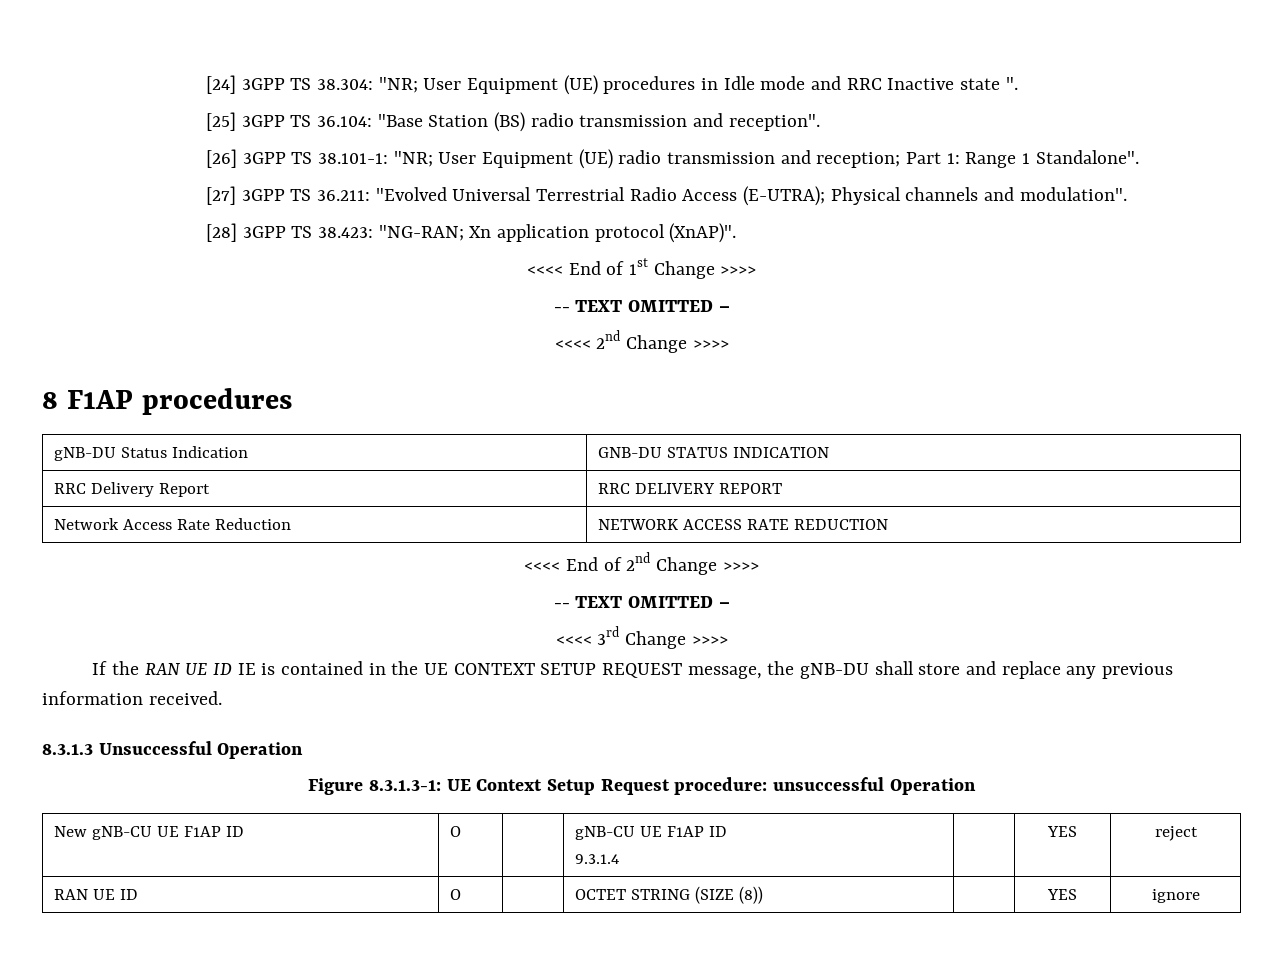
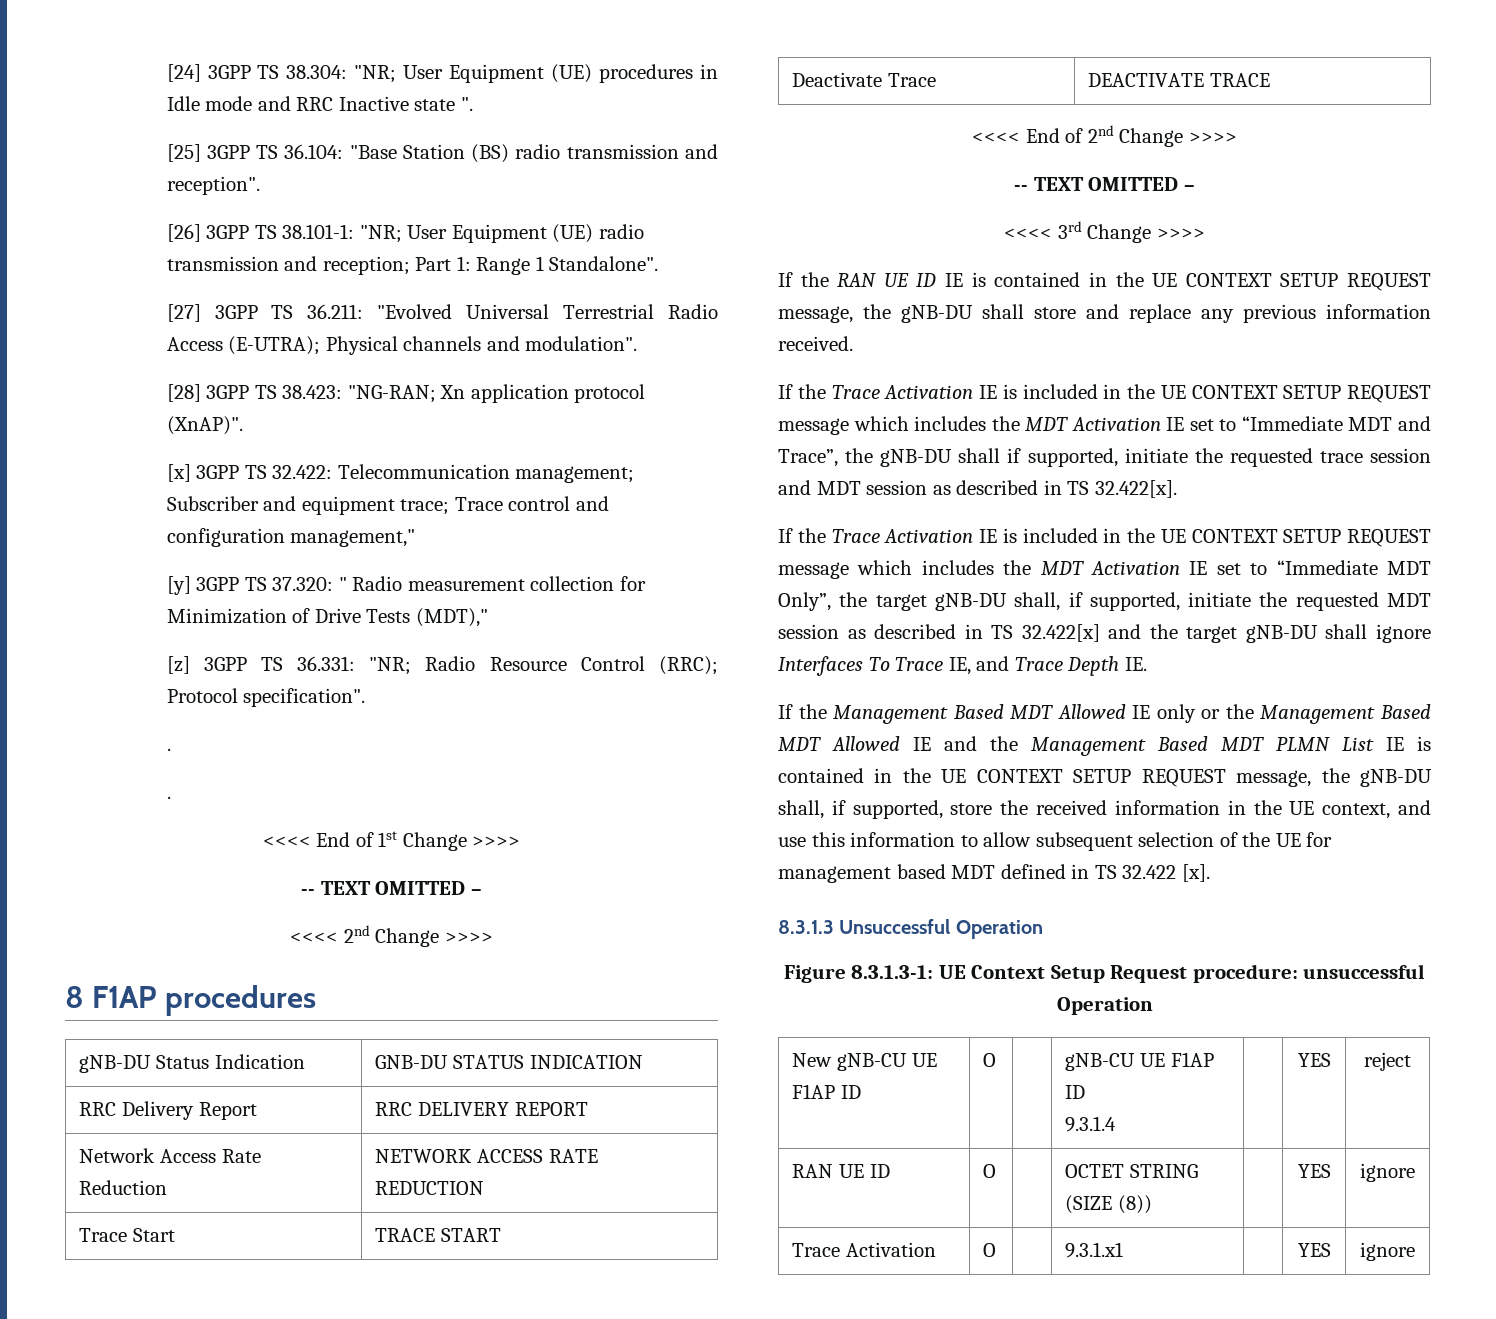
(737, 233) none -> [166,464,635,483] [166,496,609,515] [166,528,416,547] [166,576,646,595] [166,608,488,627] [166,656,718,675] [166,688,366,707] [166,748,171,751] [166,796,171,799] // [x] 3GPP TS 32.422: Telecommunication management; Subscriber and equipment trace; Trace control and configuration management," // [y] 3GPP TS 37.320: " Radio measurement collection for Minimization of Drive Tests (MDT)," // [z] 3GPP TS 36.331: "NR; Radio Resource Control (RRC); Protocol specification". // . // .
(889, 524) none -> [79,1228,175,1242] [375,1228,501,1242] [792,72,936,87] [1088,73,1270,87] // Trace Start | TRACE START // Deactivate Trace | DEACTIVATE TRACE
(222, 698) none -> [778,384,1431,403] [778,416,1431,435] [778,448,1431,467] [778,480,1177,498] [778,528,1431,547] [778,560,1431,579] [778,592,1431,611] [778,624,1431,643] [778,656,1147,676] [778,704,1431,724] [778,736,1431,756] [778,768,1432,787] [778,800,1431,819] [778,832,1333,851] [778,864,1210,883] // If the Trace Activation IE is included in the UE CONTEXT SETUP REQUEST message which includes the MDT Activation IE set to “Immediate MDT and Trace”, the gNB-DU shall if supported, initiate the requested trace session and MDT session as described in TS 32.422[x]. // If the Trace Activation IE is included in the UE CONTEXT SETUP REQUEST message which includes the MDT Activation IE set to “Immediate MDT Only”, the target gNB-DU shall, if supported, initiate the requested MDT session as described in TS 32.422[x] and the target gNB-DU shall ignore Interfaces To Trace IE, and Trace Depth IE. // If the Management Based MDT Allowed IE only or the Management Based MDT Allowed IE and the Management Based MDT PLMN List IE is contained in the UE CONTEXT SETUP REQUEST message, the gNB-DU shall, if supported, store the received information in the UE context, and use this information to allow subsequent selection of the UE for management based MDT defined in TS 32.422 [x].
(1200, 896) none -> [792,1242,936,1257] [983,1243,997,1257] [1065,1242,1124,1258] [1297,1243,1331,1257] [1360,1242,1415,1261] // Trace Activation | O | | 9.3.1.x1 | | YES | ignore

